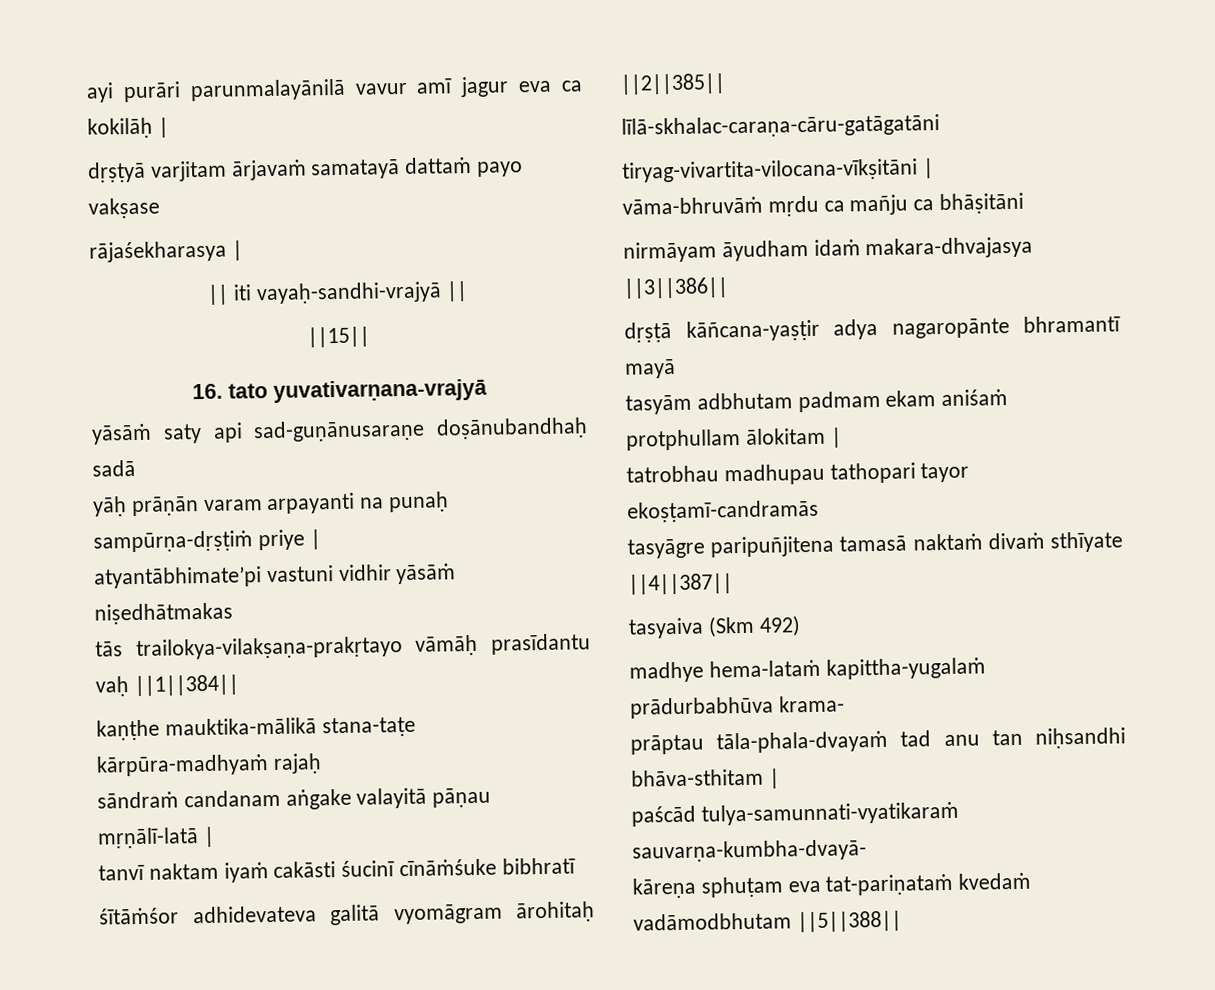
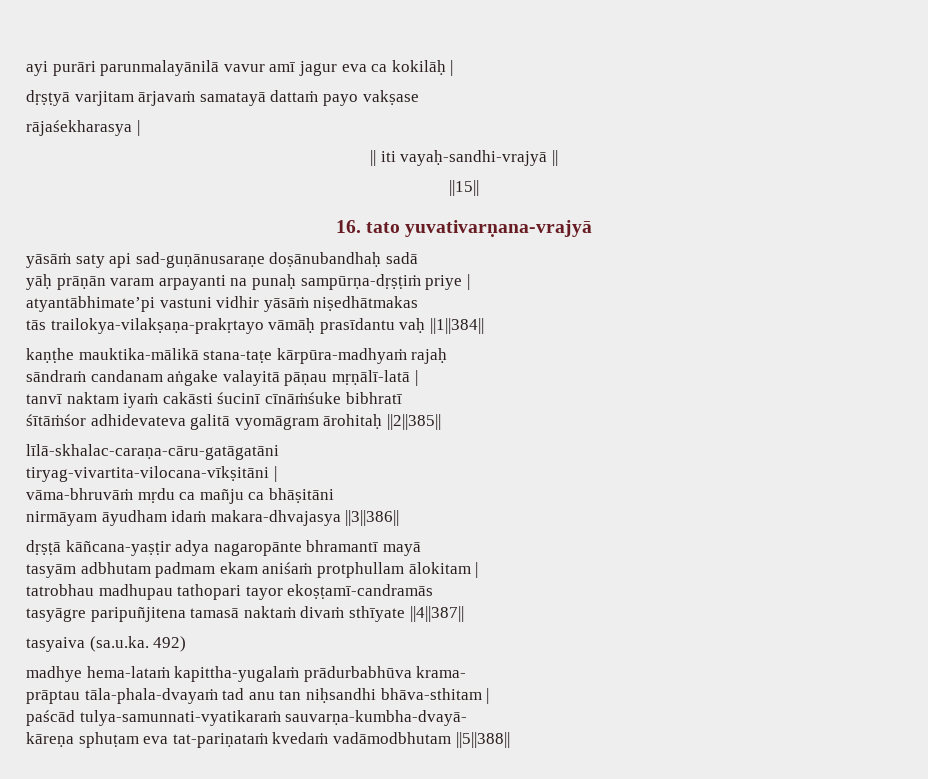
[707,615,755,638] (Skm -> [89,636,149,652] (sa.u.ka.

